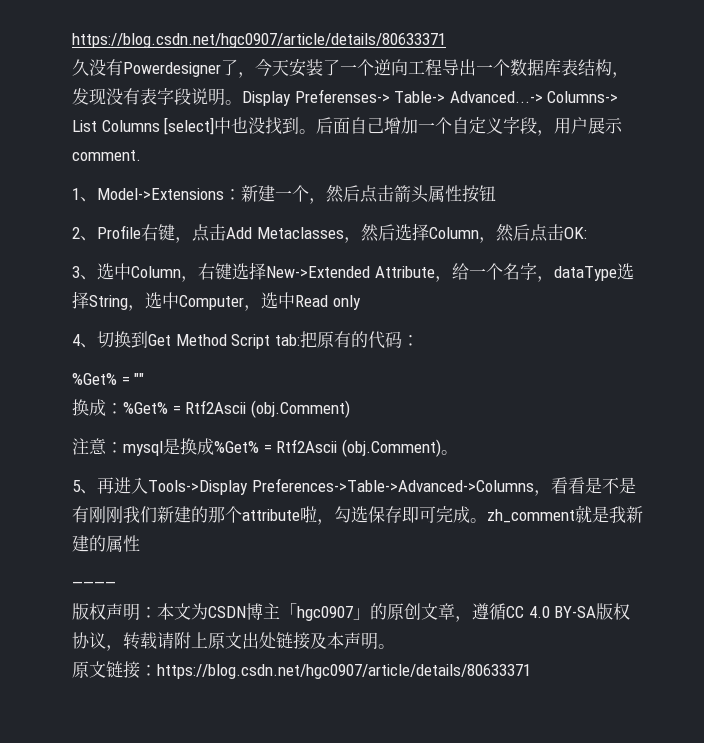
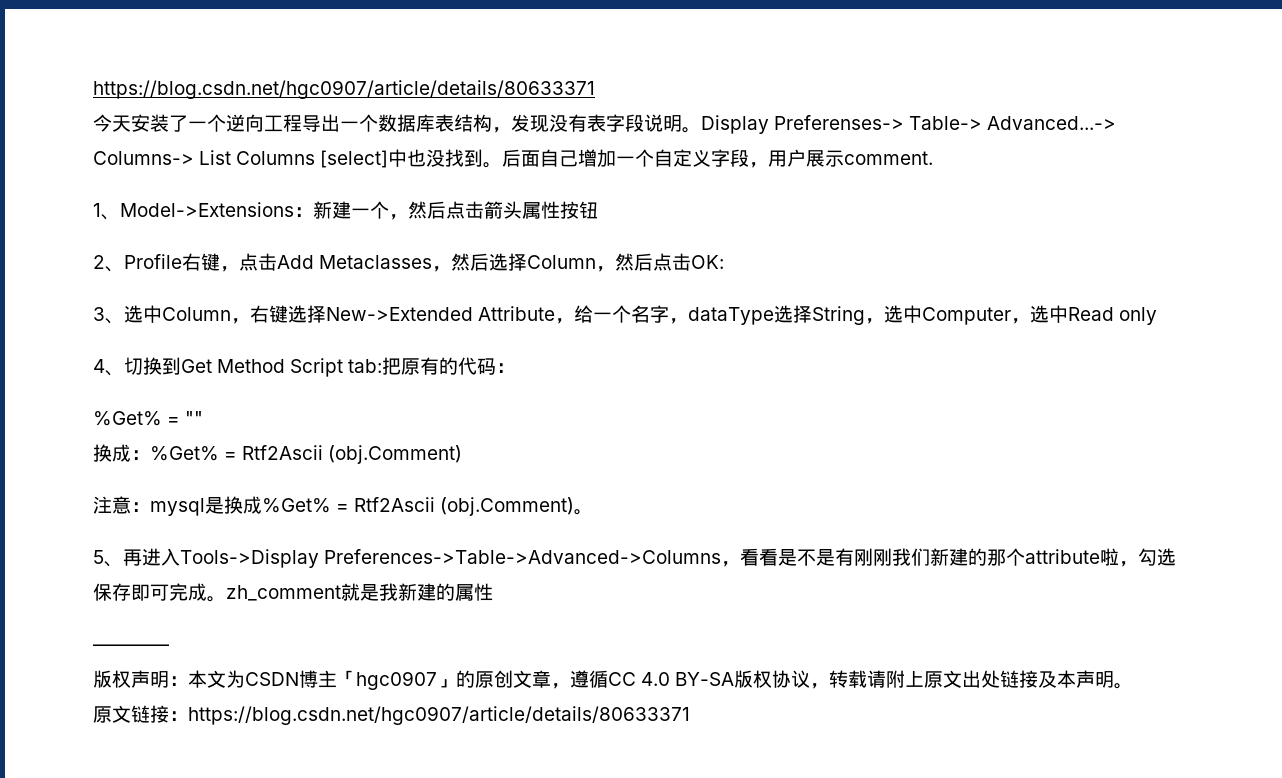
[72,59,255,78] 久没有Powerdesigner了， -> (595, 89) none

